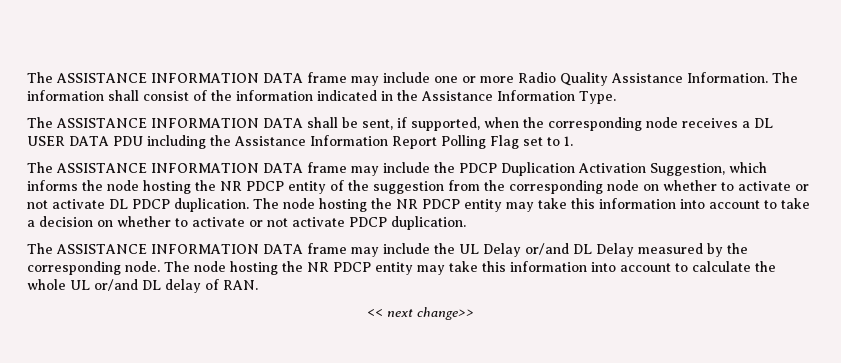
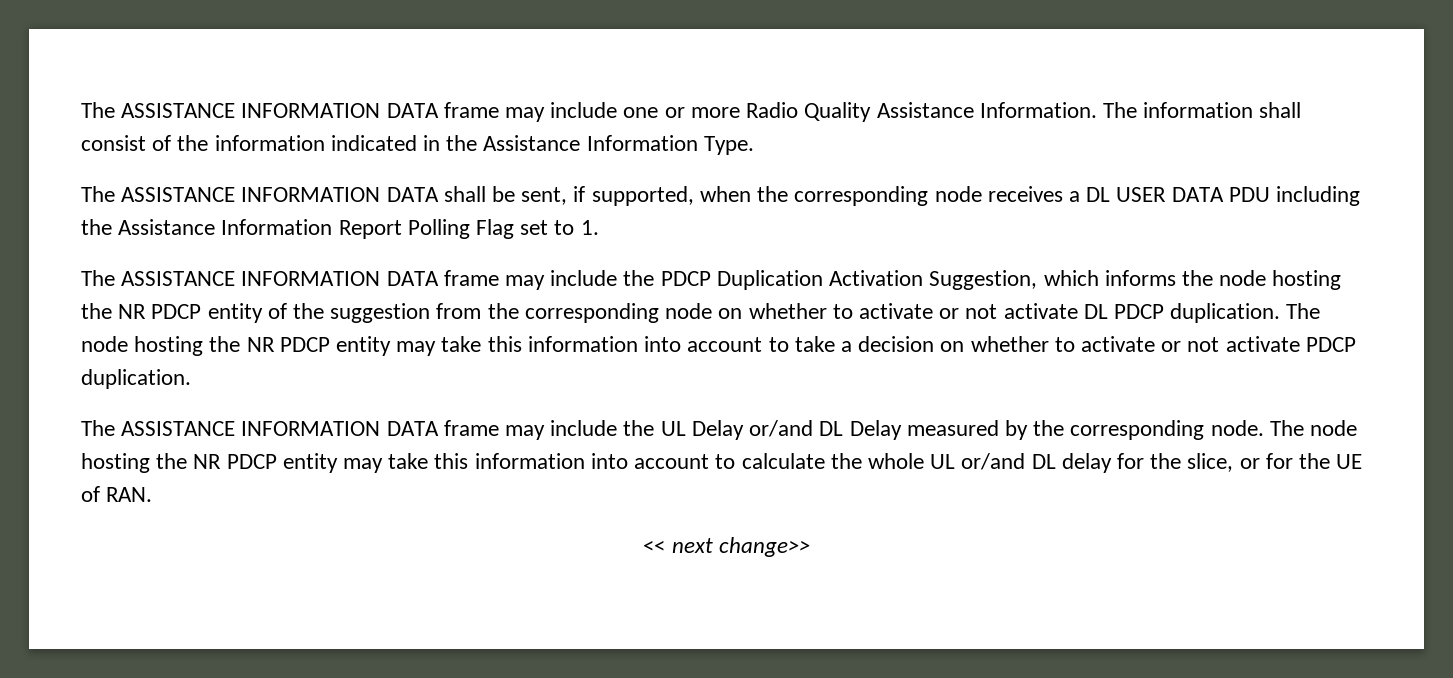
(201, 286) none -> [1116,453,1363,472] for the slice, or for the UE

